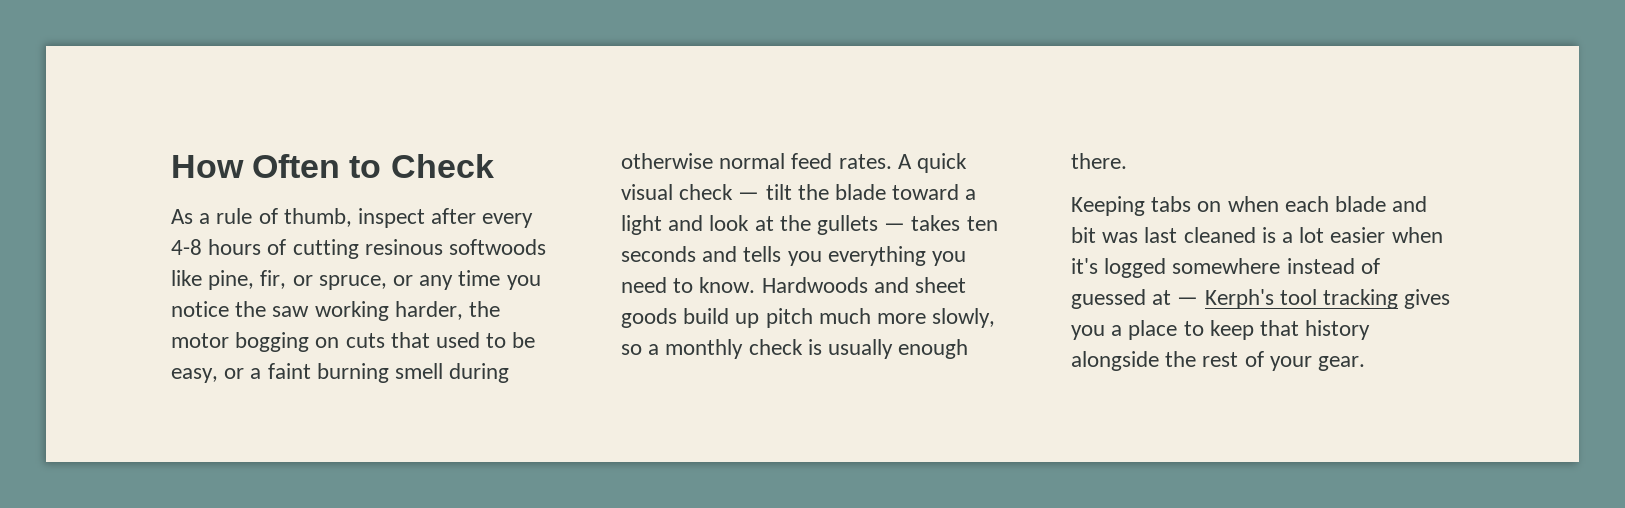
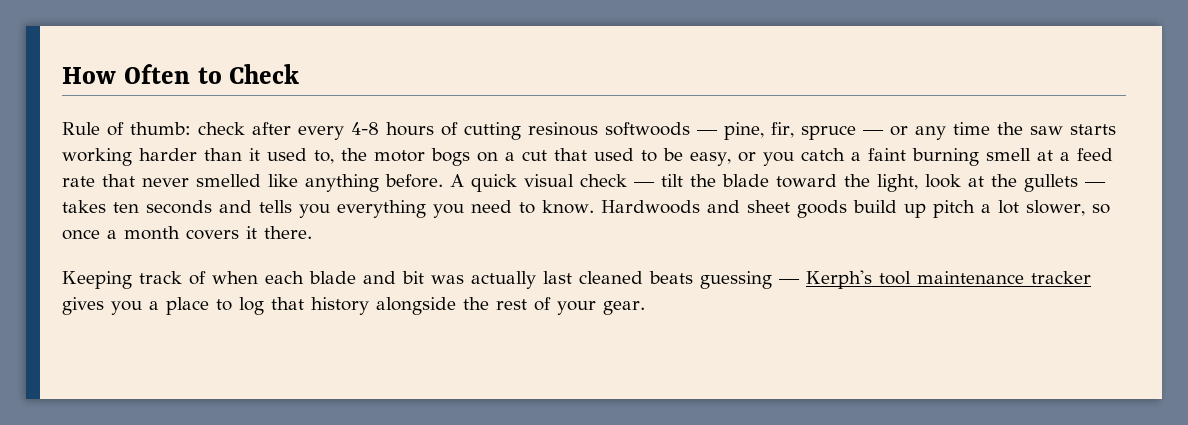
[171,208,426,228] As a rule of thumb, inspect -> [62,122,245,136] Rule of thumb: check
[171,270,202,286] like -> [697,130,718,135] —
[292,275,387,290] or spruce, -> [800,125,884,140] spruce —
[506,275,541,290] [171,301,501,321] [171,332,385,352] you notice the saw working harder, the motor bogging on cuts -> [996,122,1116,135] [62,148,547,166] the saw starts working harder than it used to, the motor bogs on a cut
(245, 373) none -> [762,148,845,166] you catch
[449,363,510,383] [621,153,892,169] during otherwise normal feed rates. -> [1036,148,1113,161] [62,174,443,192] at a feed rate that never smelled like anything before.
[965,189,977,200] [621,215,704,235] a light and -> [844,174,918,192] the light,
[818,308,996,328] [621,339,969,359] much more slowly, so a monthly check is usually enough -> [980,200,1110,216] [62,226,257,240] a lot slower, so once a month covers it
[1151,196,1222,212] tabs on -> [139,271,206,285] track of
(1139, 237) none -> [471,271,536,289] actually
[1261,227,1443,243] [1071,258,1380,278] [1071,289,1172,309] is a lot easier when it's logged somewhere instead of guessed at -> [649,271,772,289] beats guessing
[1323,289,1399,309] tracking -> [917,271,1091,284] maintenance tracker
[1209,320,1254,340] keep -> [239,297,264,315] log

